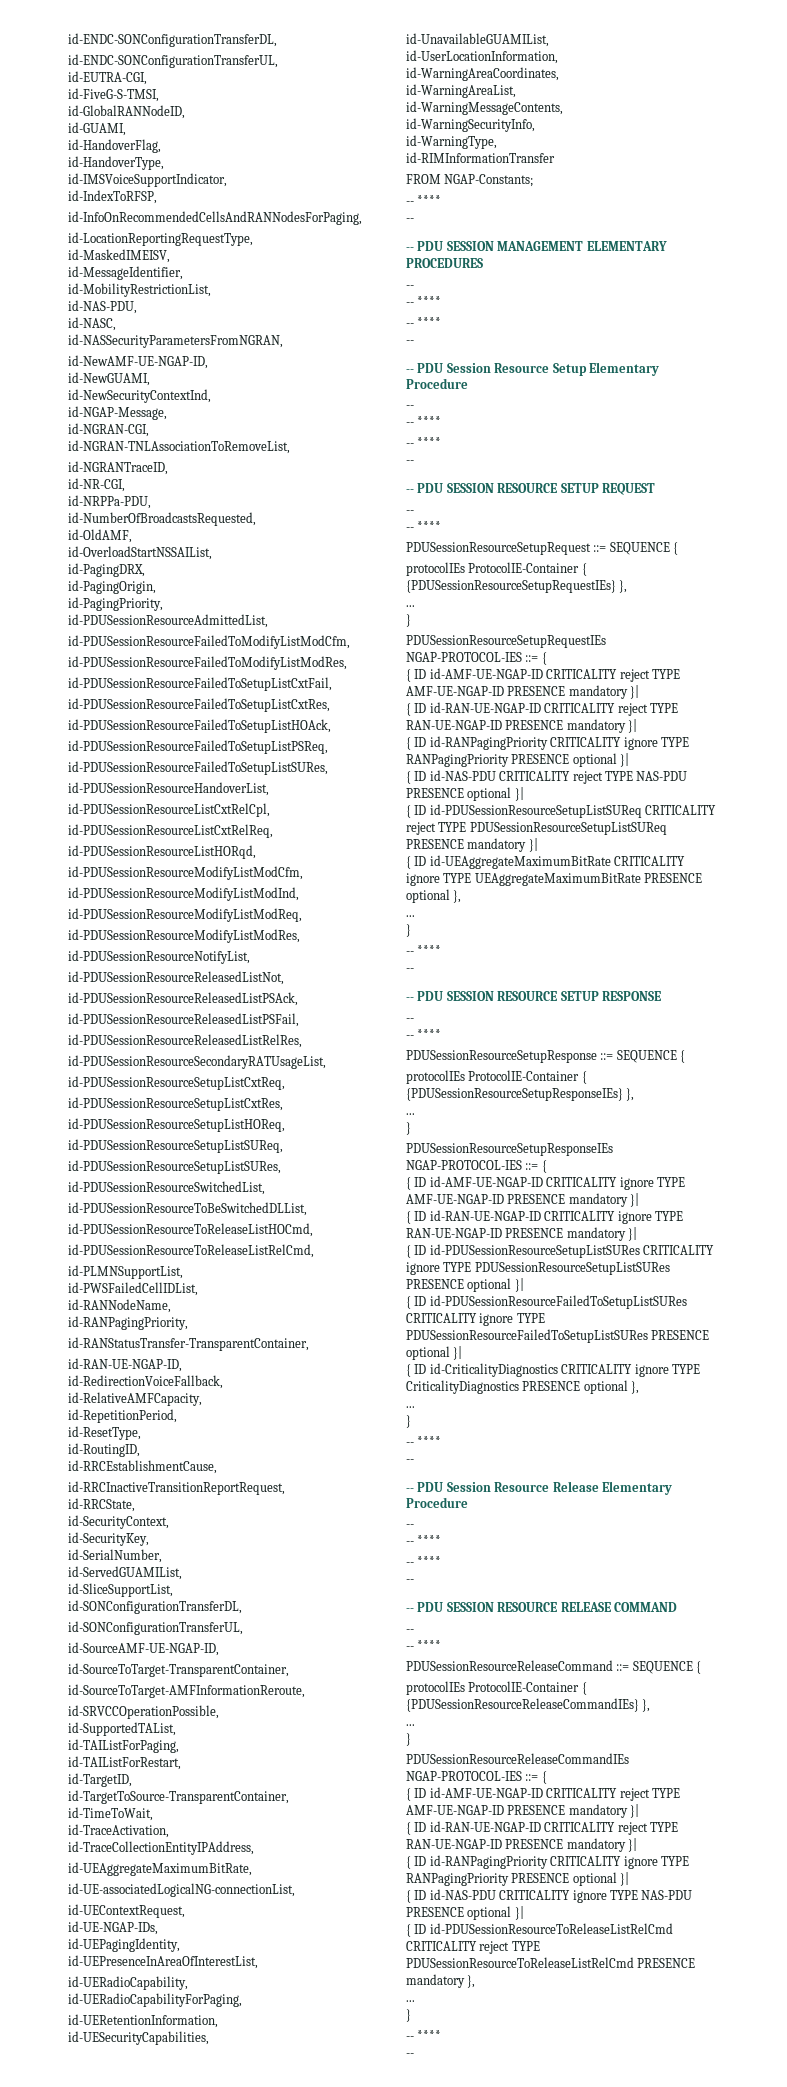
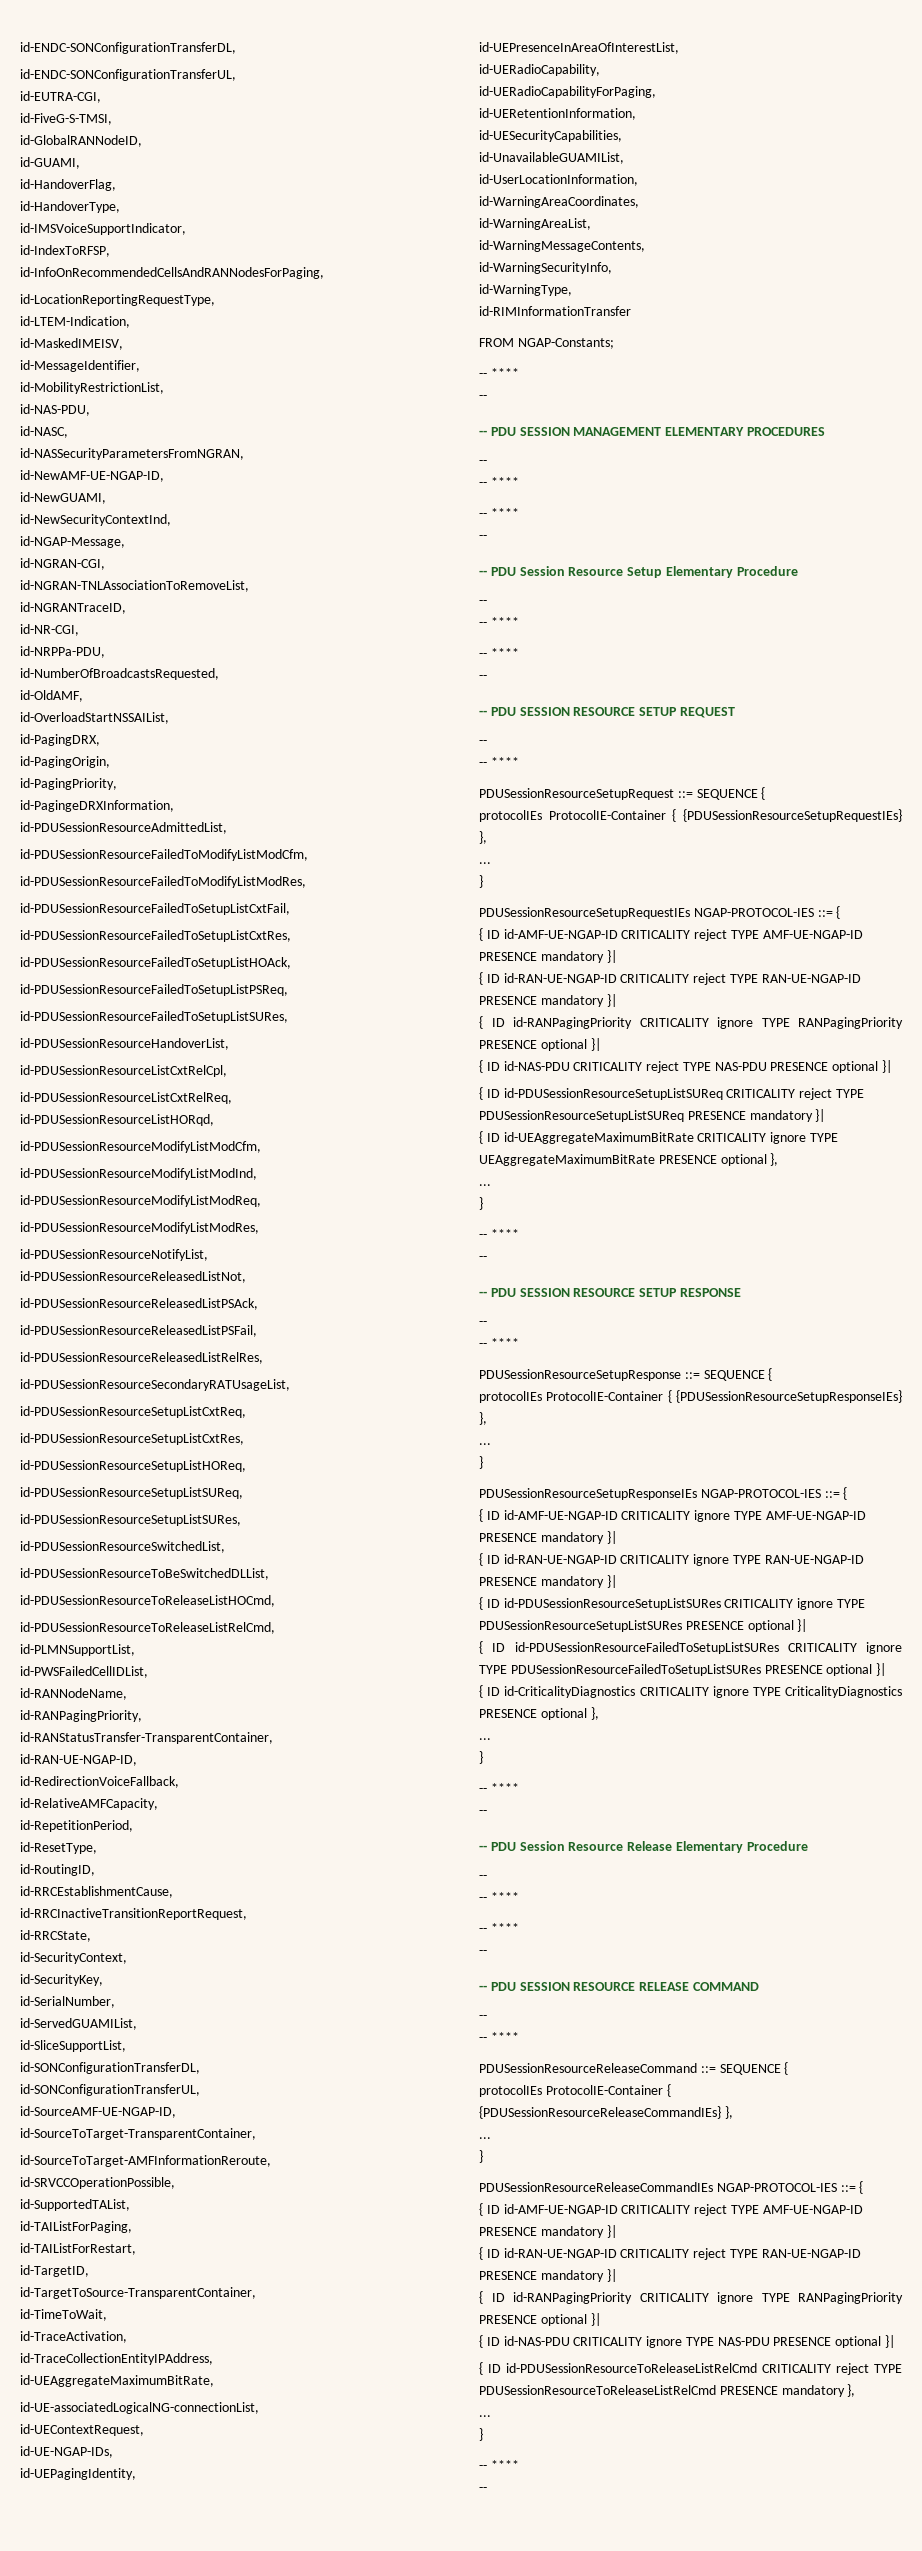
(253, 239) none -> [20,316,130,328] // id-LTEM-Indication,
(163, 604) none -> [20,800,174,812] // id-PagingeDRXInformation,

